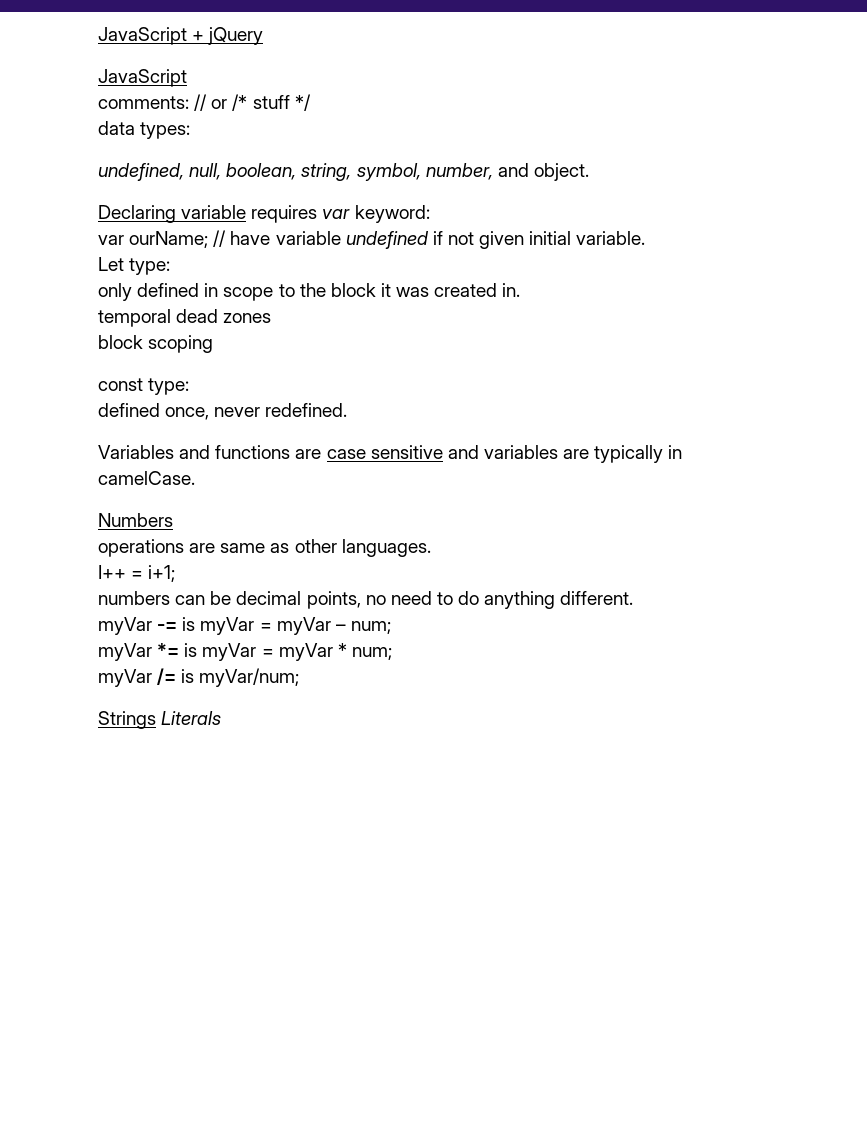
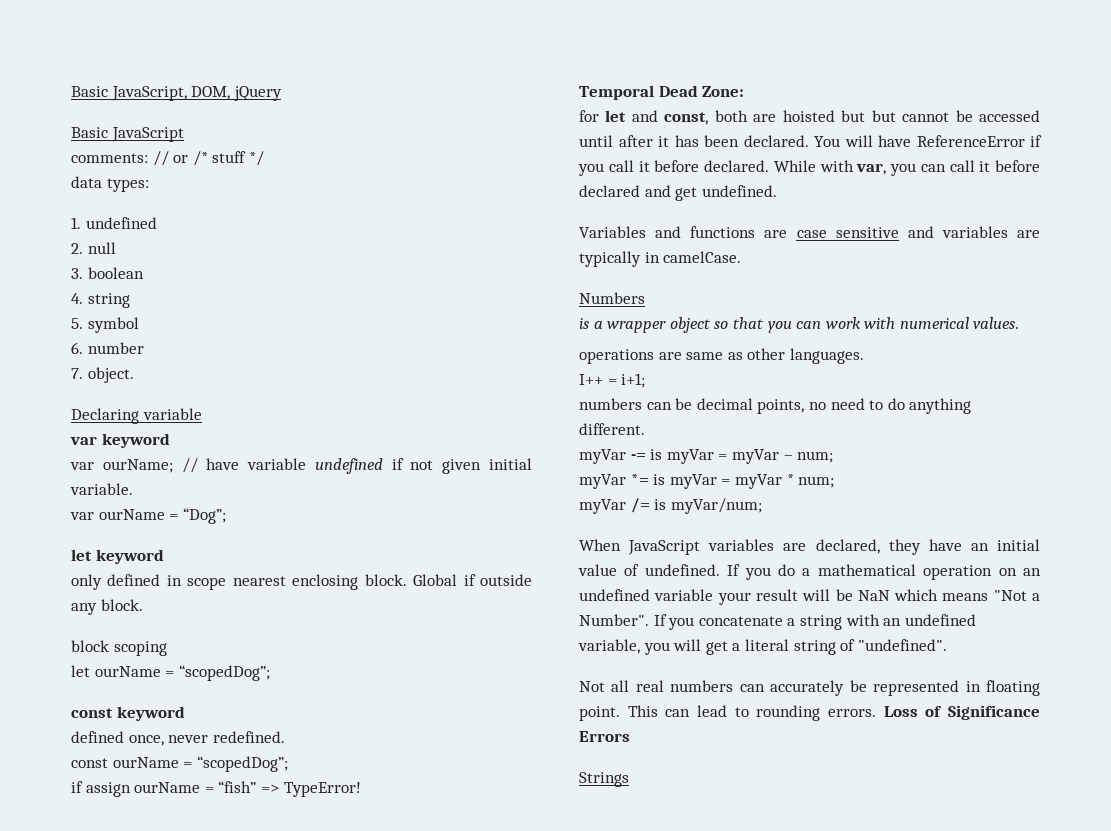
[98,27,205,45] JavaScript + -> [71,86,231,101] Basic JavaScript, DOM,
(264, 36) none -> [71,127,108,138] Basic
[98,163,529,181] undefined, null, boolean, string, symbol, number, and -> [71,217,157,229] [71,242,116,254] [71,267,144,279] [71,293,130,308] [71,317,139,333] [71,342,144,354] [71,368,83,379] 1. undefined // 2. null // 3. boolean // 4. string // 5. symbol // 6. number // 7.
[251,205,430,223] requires var keyword: -> [70,433,170,448] // var keyword
[98,257,171,275] [98,283,521,301] [98,309,272,327] [98,335,214,353] [98,378,190,395] Let type: // only defined in scope to the block it was created in. // temporal dead zones // block scoping // const type: -> [70,508,226,524] [71,549,164,564] [71,574,532,590] [71,599,143,615] [71,640,167,656] [71,665,270,681] [71,706,185,721] var ourName = “Dog”; // let keyword // only defined in scope nearest enclosing block. Global if outside any block. // block scoping // let ourName = “scopedDog”; // const keyword
(348, 410) none -> [71,756,288,772] [71,781,361,797] [579,85,745,100] [579,110,1040,125] [579,135,1042,147] [578,160,1040,176] [579,185,777,201] // const ourName = “scopedDog”; // if assign ourName = “fish” => TypeError! // Temporal Dead Zone: // for let and const, both are hoisted but but cannot be accessed until after it has been declared. You will have ReferenceError if you call it before declared. While with var, you can call it before declared and get undefined.
(173, 520) none -> [579,317,1020,333] // is a wrapper object so that you can work with numerical values.
(300, 677) none -> [579,539,1040,555] [578,564,1041,580] [579,589,1040,605] [579,614,976,630] [578,639,947,655] [579,680,1040,696] [579,705,1040,721] [579,731,630,742] // When JavaScript variables are declared, they have an initial value of undefined. If you do a mathematical operation on an undefined variable your result will be NaN which means "Not a Number". If you concatenate a string with an undefined variable, you will get a literal string of "undefined". // Not all real numbers can accurately be represented in floating point. This can lead to rounding errors. Loss of Significance Errors
[161,711,222,725] Literals -> (629, 779) none

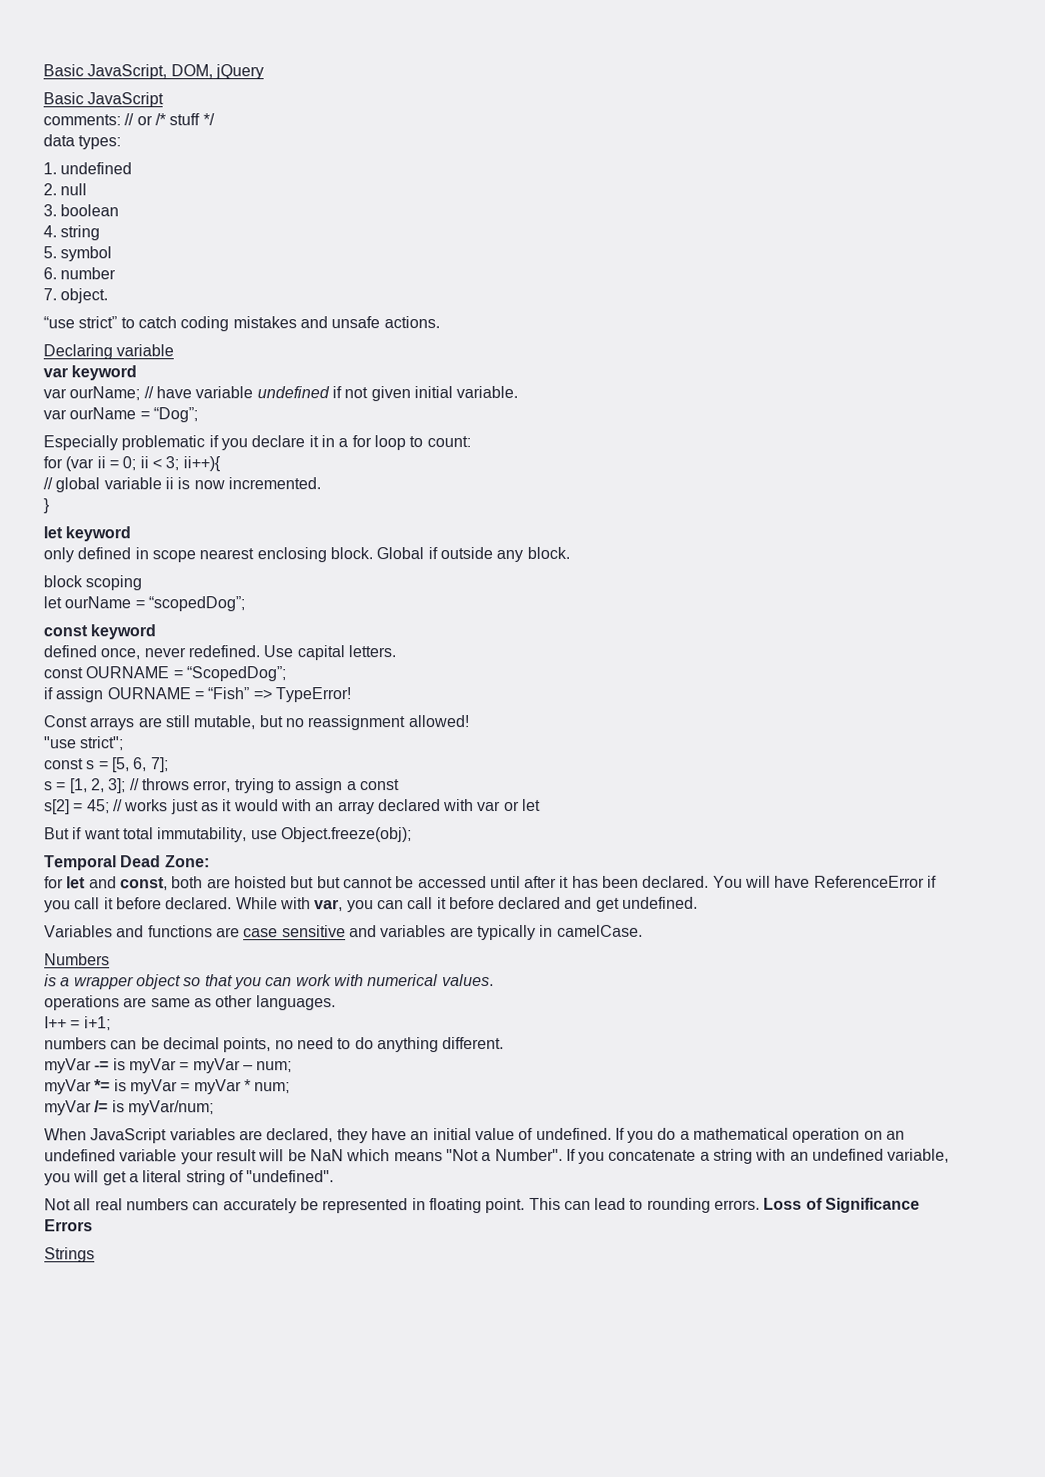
(134, 375) none -> [43,316,440,332] // “use strict” to catch coding mistakes and unsafe actions.
(226, 516) none -> [43,435,471,451] [43,456,221,472] [43,477,321,493] [43,498,50,514] // Especially problematic if you declare it in a for loop to count: // for (var ii = 0; ii < 3; ii++){ // // global variable ii is now incremented. // }
[71,756,288,772] // const ourName = “scopedDog”; -> [263,645,396,661] [43,666,286,682] Use capital letters. // const OURNAME = “ScopedDog”;
[134,781,257,793] ourName = “fish” -> [106,687,250,700] OURNAME = “Fish”
(361, 789) none -> [43,715,469,731] [43,736,125,751] [44,757,169,773] [44,778,400,794] [44,798,542,815] [44,827,412,843] // Const arrays are still mutable, but no reassignment allowed! // "use strict"; // const s = [5, 6, 7]; // s = [1, 2, 3]; // throws error, trying to assign a const // s[2] = 45; // works just as it would with an array declared with var or let // But if want total immutability, use Object.freeze(obj);

